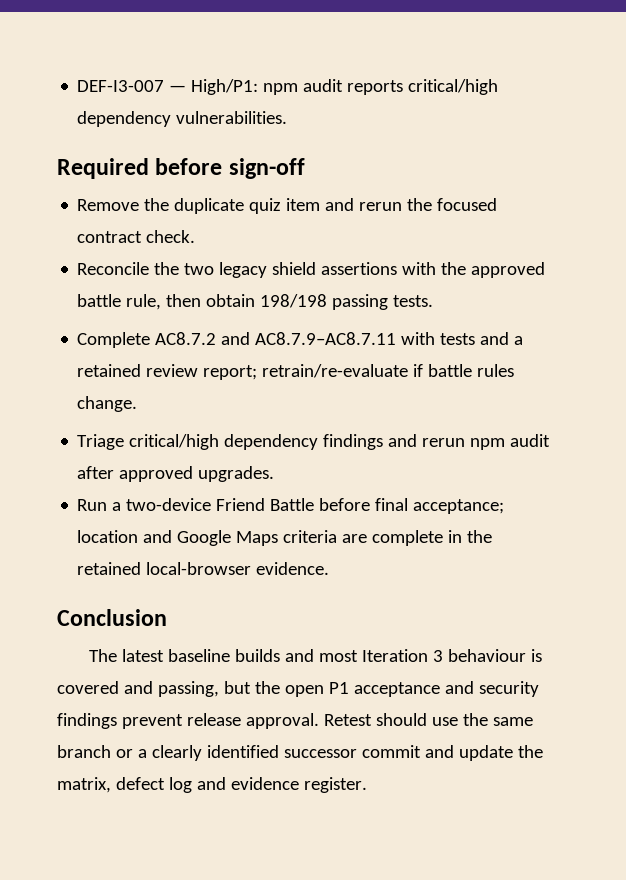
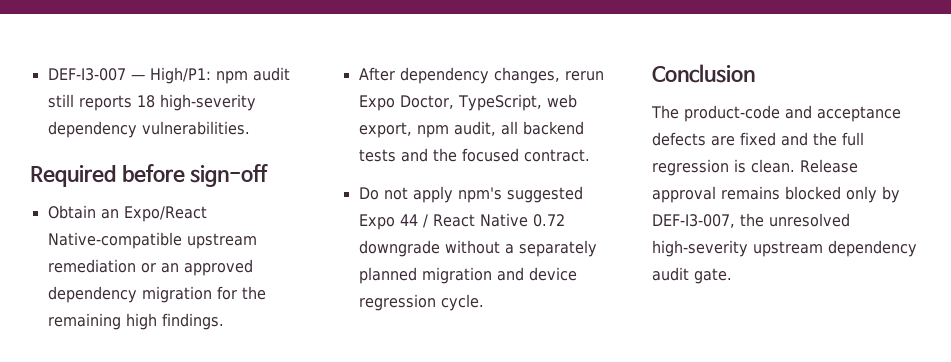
[347,79,499,95] reports critical/high -> [47,94,256,111] still reports 18 high-severity
[77,198,498,214] [77,230,196,243] [77,262,546,278] [77,294,434,310] [77,332,524,348] [77,364,515,380] [77,396,138,412] [77,434,551,450] [77,466,275,482] [77,498,505,514] [77,530,493,546] [77,562,330,575] [57,609,167,626] [89,649,543,662] [57,681,539,697] [57,713,533,729] [57,745,543,761] [57,777,367,793] Remove the duplicate quiz item and rerun the focused contract check. // Reconcile the two legacy shield assertions with the approved battle rule, then obtain 198/198 passing tests. // Complete AC8.7.2 and AC8.7.9–AC8.7.11 with tests and a retained review report; retrain/re-evaluate if battle rules change. // Triage critical/high dependency findings and rerun npm audit after approved upgrades. // Run a two-device Friend Battle before final acceptance; location and Google Maps criteria are complete in the retained local-browser evidence. // Conclusion // The latest baseline builds and most Iteration 3 behaviour is covered and passing, but the open P1 acceptance and security findings prevent release approval. Retest should use the same branch or a clearly identified successor commit and update the matrix, defect log and evidence register. -> [47,205,207,222] [47,232,257,249] [47,259,253,276] [47,286,266,303] [47,313,224,330] [358,67,604,84] [358,94,577,111] [358,121,584,138] [358,148,590,162] [358,186,583,203] [358,213,565,230] [358,240,597,257] [358,267,577,284] [358,294,484,311] [652,64,755,83] [651,105,901,122] [652,132,864,146] [652,159,858,176] [652,186,900,203] [652,213,850,228] [652,240,917,257] [652,267,732,284] Obtain an Expo/React Native-compatible upstream remediation or an approved dependency migration for the remaining high findings. // After dependency changes, rerun Expo Doctor, TypeScript, web export, npm audit, all backend tests and the focused contract. // Do not apply npm's suggested Expo 44 / React Native 0.72 downgrade without a separately planned migration and device regression cycle. // Conclusion // The product-code and acceptance defects are fixed and the full regression is clean. Release approval remains blocked only by DEF-I3-007, the unresolved high-severity upstream dependency audit gate.

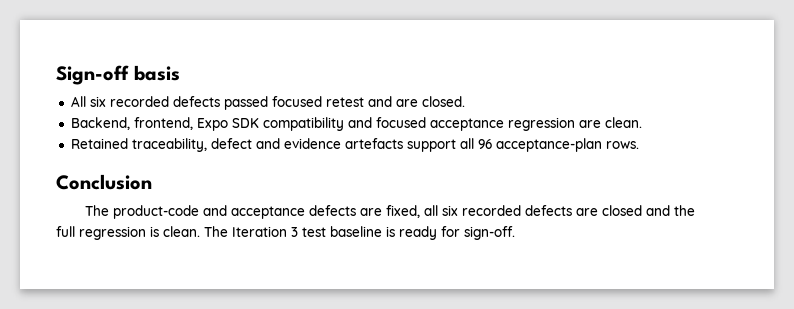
[47,67,290,84] [47,94,256,111] [47,121,250,138] [30,164,269,187] [47,205,207,222] [47,232,257,249] [47,259,253,276] [47,286,266,303] [47,313,224,330] [358,67,604,84] [358,94,577,111] [358,121,584,138] [358,148,590,162] [358,186,583,203] [358,213,565,230] [358,240,597,257] [358,267,577,284] [358,294,484,311] DEF-I3-007 — High/P1: npm audit still reports 18 high-severity dependency vulnerabilities. // Required before sign-off // Obtain an Expo/React Native-compatible upstream remediation or an approved dependency migration for the remaining high findings. // After dependency changes, rerun Expo Doctor, TypeScript, web export, npm audit, all backend tests and the focused contract. // Do not apply npm's suggested Expo 44 / React Native 0.72 downgrade without a separately planned migration and device regression cycle. -> [56,65,180,85] [70,96,465,110] [70,117,642,131] [70,138,639,152] Sign-off basis // All six recorded defects passed focused retest and are closed. // Backend, frontend, Expo SDK compatibility and focused acceptance regression are clean. // Retained traceability, defect and evidence artefacts support all 96 acceptance-plan rows.
[740,132,776,146] fixed -> [386,205,643,218] fixed, all six recorded defects are closed
[800,159,858,173] [652,186,900,203] [652,213,850,228] [652,240,917,257] [652,267,732,284] Release approval remains blocked only by DEF-I3-007, the unresolved high-severity upstream dependency audit gate. -> [204,226,515,240] The Iteration 3 test baseline is ready for sign-off.

